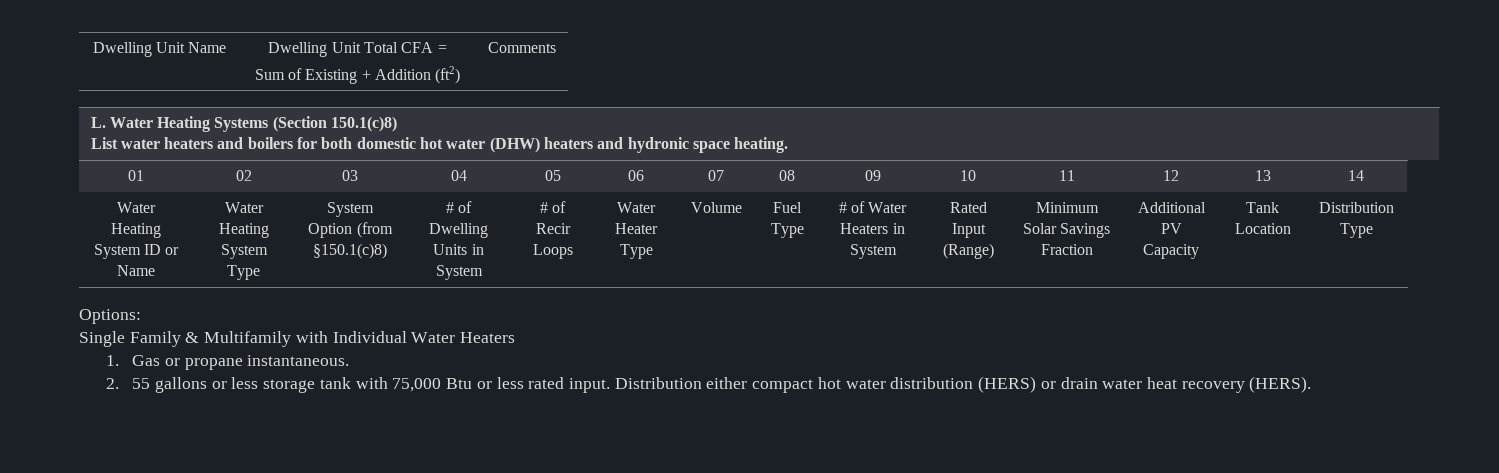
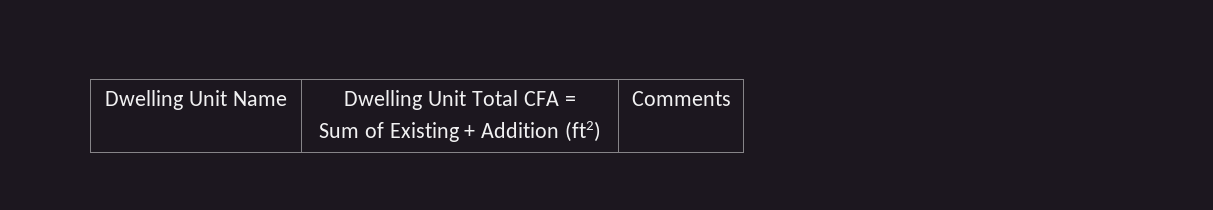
[90,116,398,132] [90,137,789,153] [128,170,144,181] [235,170,252,181] [342,170,358,181] [450,170,467,181] [544,170,561,181] [628,170,644,181] [708,170,724,181] [779,170,795,181] [864,170,881,181] [960,170,976,181] [1058,170,1075,181] [1163,170,1179,181] [1254,170,1271,181] [1348,170,1364,181] [117,202,156,213] [111,223,161,238] [93,244,180,259] [117,265,155,276] [224,202,264,213] [218,223,269,238] [220,244,268,259] [226,265,260,280] [327,202,374,217] [308,222,393,238] [313,243,387,259] [445,201,473,213] [429,223,488,238] [433,244,484,255] [435,265,483,280] [539,201,567,213] [535,223,571,234] [532,244,573,259] [617,202,656,213] [615,223,658,234] [619,244,653,259] [690,202,742,213] [773,202,802,213] [770,223,804,238] [838,201,908,213] [840,223,905,234] [849,244,897,259] [949,202,987,213] [951,223,986,238] [942,243,994,259] [1035,202,1099,213] [1022,223,1111,238] [1040,244,1093,255] [1137,202,1206,213] [1160,223,1182,234] [1143,244,1199,259] [1246,202,1279,213] [1234,223,1291,234] [1318,202,1394,213] [1339,223,1373,238] [79,309,141,324] [79,331,516,347] [105,355,350,370] [105,376,1312,393] // L. Water Heating Systems (Section 150.1(c)8) // List water heaters and boilers for both domestic hot water (DHW) heaters and hydronic space heating. // 01 | 02 | 03 | 04 | 05 | 06 | 07 | 08 | 09 | 10 | 11 | 12 | 13 | 14 // Water Heating System ID or Name | Water Heating System Type | System Option (from §150.1(c)8) | # of Dwelling Units in System | # of Recir Loops | Water Heater Type | Volume | Fuel Type | # of Water Heaters in System | Rated Input (Range) | Minimum Solar Savings Fraction | Additional PV Capacity | Tank Location | Distribution Type // Options: // Single Family & Multifamily with Individual Water Heaters // 1. Gas or propane instantaneous. // 2. 55 gallons or less storage tank with 75,000 Btu or less rated input. Distribution either compact hot water distribution (HERS) or drain water heat recovery (HERS). -> (731, 98) none

